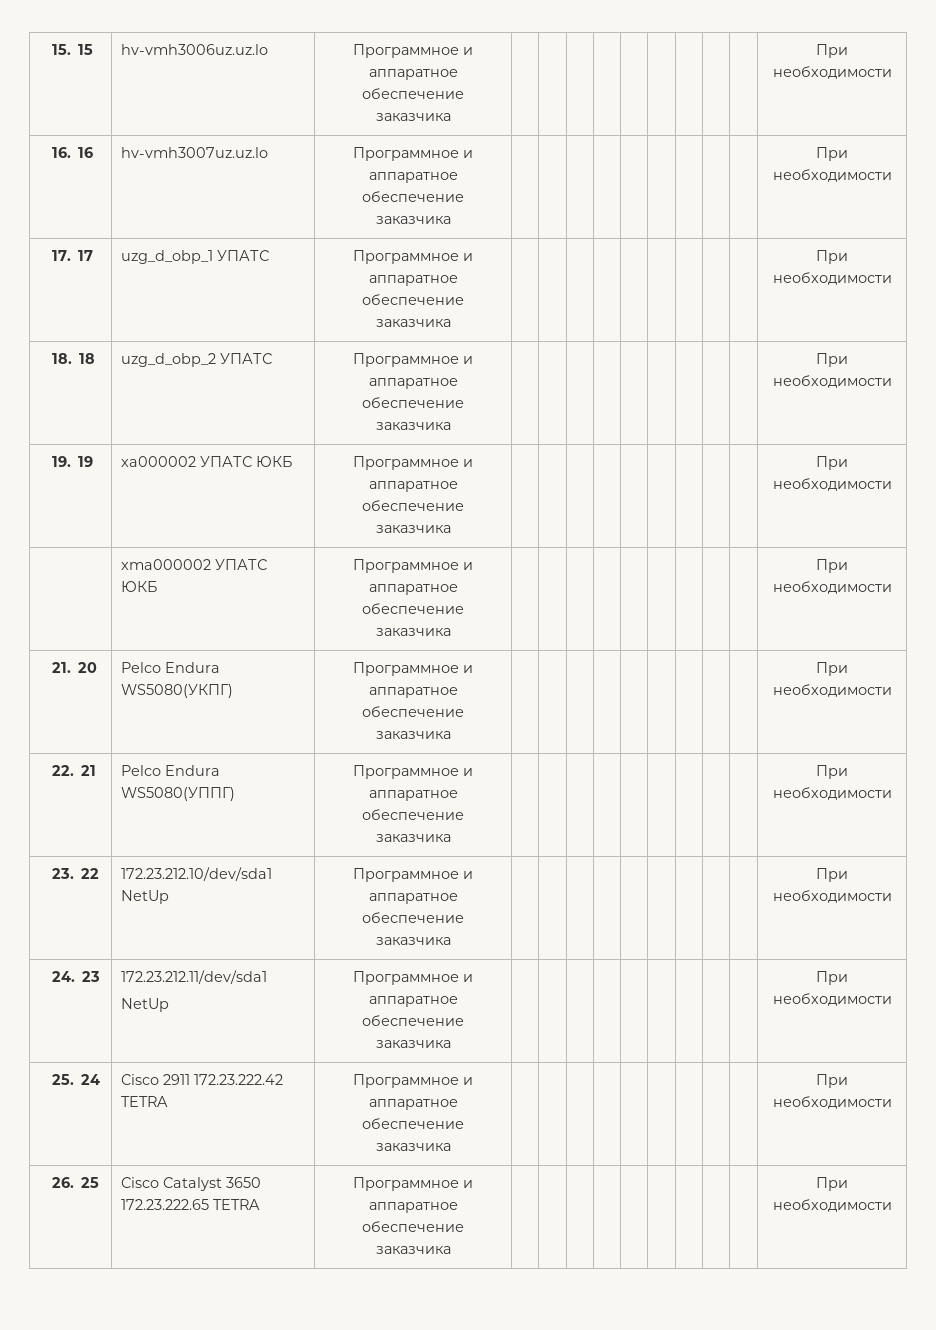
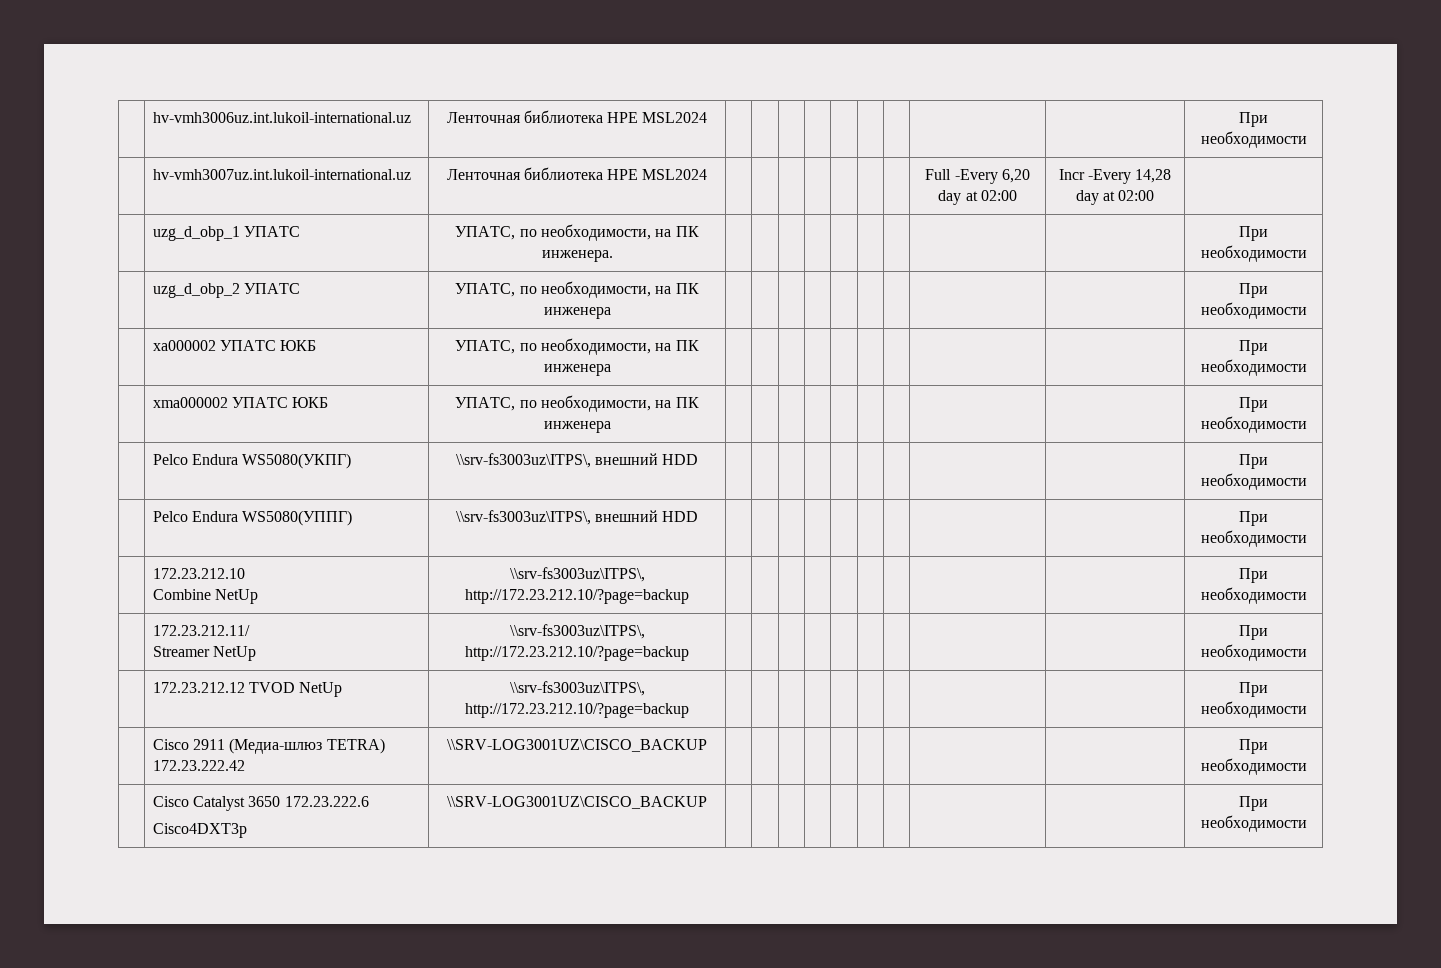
[51,44,93,55] [121,44,269,55] [353,44,473,58] [368,69,458,80] [362,88,464,99] [375,113,451,121] [816,44,848,58] [772,66,892,79] [51,147,93,158] [121,147,269,158] [353,147,473,161] [368,172,458,183] [362,191,464,202] [375,216,451,224] [816,147,848,161] [772,169,892,182] [51,250,93,261] [121,250,270,264] [353,250,473,264] [368,275,458,286] [362,294,464,305] [375,319,451,327] [816,250,848,264] [772,272,892,285] [51,353,95,364] [121,353,273,367] [353,353,473,367] [368,378,458,389] [362,397,464,408] [375,422,451,430] [816,353,848,367] [772,375,892,388] [51,456,93,467] [121,456,294,467] [353,456,473,470] [368,481,458,492] [362,500,464,511] [375,525,451,533] 15. 15 | hv-vmh3006uz.uz.lo | Программное и аппаратное обеспечение заказчика | | | | | | | | | | При необходимости // 16. 16 | hv-vmh3007uz.uz.lo | Программное и аппаратное обеспечение заказчика | | | | | | | | | | При необходимости // 17. 17 | uzg_d_obp_1 УПАТС | Программное и аппаратное обеспечение заказчика | | | | | | | | | | При необходимости // 18. 18 | uzg_d_obp_2 УПАТС | Программное и аппаратное обеспечение заказчика | | | | | | | | | | При необходимости // 19. 19 | xa000002 УПАТС ЮКБ | Программное и аппаратное обеспечение заказчика -> [152,112,411,123] [446,110,708,123] [1239,112,1268,127] [1200,131,1307,148] [152,169,411,180] [446,167,708,180] [925,169,1030,184] [938,190,1017,205] [1058,169,1172,184] [1075,190,1155,205] [152,226,301,241] [455,224,699,241] [541,250,613,262] [1239,226,1268,241] [1200,245,1307,262] [152,283,301,298] [455,281,699,298] [543,307,611,319] [1239,283,1268,298] [1200,302,1307,319] [152,340,317,351] [455,338,699,355] [543,364,611,376] | hv-vmh3006uz.int.lukoil-international.uz | Ленточная библиотека HPE MSL2024 | | | | | | | | | | При необходимости // | hv-vmh3007uz.int.lukoil-international.uz | Ленточная библиотека HPE MSL2024 | | | | | | | | Full -Every 6,20 day at 02:00 | Incr -Every 14,28 day at 02:00 | // | uzg_d_obp_1 УПАТС | УПАТС, по необходимости, на ПК инженера. | | | | | | | | | | При необходимости // | uzg_d_obp_2 УПАТС | УПАТС, по необходимости, на ПК инженера | | | | | | | | | | При необходимости // | xa000002 УПАТС ЮКБ | УПАТС, по необходимости, на ПК инженера
[353,559,473,573] [368,584,458,595] [362,603,464,614] [375,628,451,636] [816,559,848,573] [772,581,892,594] [51,662,97,673] Программное и аппаратное обеспечение заказчика | | | | | | | | | | При необходимости // 21. 20 -> [455,395,699,412] [543,421,611,433] [1239,397,1268,412] [1200,416,1307,433] УПАТС, по необходимости, на ПК инженера | | | | | | | | | | При необходимости //
[353,662,473,676] [368,687,458,698] [362,706,464,717] [375,731,451,739] [816,662,848,676] [772,684,892,697] [51,765,96,776] Программное и аппаратное обеспечение заказчика | | | | | | | | | | При необходимости // 22. 21 -> [455,453,699,468] [1239,454,1268,469] [1200,473,1307,490] \\srv-fs3003uz\ITPS\, внешний HDD | | | | | | | | | | При необходимости //
[353,765,473,779] [368,790,458,801] [362,809,464,820] [375,834,451,842] [816,765,848,779] [772,787,892,800] [51,868,99,879] [121,867,273,881] [121,890,170,904] [353,868,473,882] [368,893,458,904] [362,912,464,923] [375,937,451,945] [816,868,848,882] [772,890,892,903] [51,971,100,982] [121,970,268,984] [121,998,170,1012] [353,971,473,985] [368,996,458,1007] [362,1015,464,1026] [375,1040,451,1048] [816,971,848,985] [772,993,892,1006] [51,1074,100,1085] [121,1074,284,1085] [121,1096,169,1107] [353,1074,473,1088] [368,1099,458,1110] [362,1118,464,1129] [375,1143,451,1151] [816,1074,848,1088] [772,1096,892,1109] [51,1177,99,1188] [121,1177,262,1191] [121,1199,261,1210] [353,1177,473,1191] [368,1202,458,1213] [362,1221,464,1232] [375,1246,451,1254] Программное и аппаратное обеспечение заказчика | | | | | | | | | | При необходимости // 23. 22 | 172.23.212.10/dev/sda1 NetUp | Программное и аппаратное обеспечение заказчика | | | | | | | | | | При необходимости // 24. 23 | 172.23.212.11/dev/sda1 // NetUp | Программное и аппаратное обеспечение заказчика | | | | | | | | | | При необходимости // 25. 24 | Cisco 2911 172.23.222.42 TETRA | Программное и аппаратное обеспечение заказчика | | | | | | | | | | При необходимости // 26. 25 | Cisco Catalyst 3650 172.23.222.65 TETRA | Программное и аппаратное обеспечение заказчика -> [455,510,699,525] [1239,511,1268,526] [1200,530,1307,547] [152,568,245,579] [152,589,259,604] [509,567,645,582] [465,589,689,604] [1239,568,1268,583] [1200,587,1307,604] [152,625,250,636] [152,646,257,661] [509,624,645,639] [465,646,689,661] [1239,625,1268,640] [1200,644,1307,661] [152,682,343,697] [509,681,645,696] [465,703,689,718] [1239,682,1268,697] [1200,701,1307,718] [152,738,385,754] [152,760,245,771] [447,739,707,752] [1239,739,1268,754] [1200,758,1307,775] [152,796,369,811] [152,823,247,838] [447,796,707,809] \\srv-fs3003uz\ITPS\, внешний HDD | | | | | | | | | | При необходимости // | 172.23.212.10 // Combine NetUp | \\srv-fs3003uz\ITPS\, http://172.23.212.10/?page=backup | | | | | | | | | | При необходимости // | 172.23.212.11/ // Streamer NetUp | \\srv-fs3003uz\ITPS\, http://172.23.212.10/?page=backup | | | | | | | | | | При необходимости // | 172.23.212.12 TVOD NetUp | \\srv-fs3003uz\ITPS\, http://172.23.212.10/?page=backup | | | | | | | | | | При необходимости // | Cisco 2911 (Медиа-шлюз TETRA) 172.23.222.42 | \\SRV-LOG3001UZ\CISCO_BACKUP | | | | | | | | | | При необходимости // | Cisco Catalyst 3650 172.23.222.6 // Cisco4DXT3p | \\SRV-LOG3001UZ\CISCO_BACKUP

